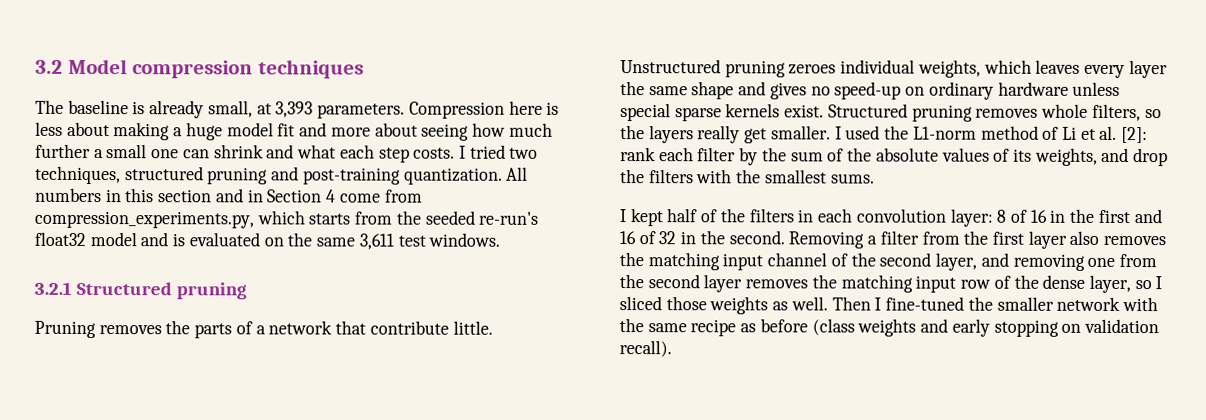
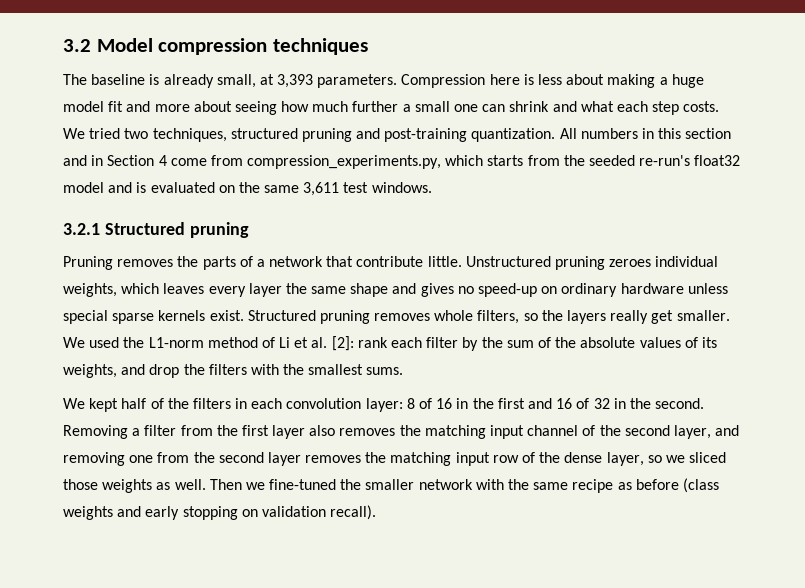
[458,145,466,159] I -> [63,128,85,139] We
[834,126,842,140] I -> [63,337,85,348] We
[619,209,627,223] I -> [63,398,85,409] We
[1155,276,1163,290] I -> [665,455,685,463] we
[874,297,882,311] I -> [245,482,265,490] we

